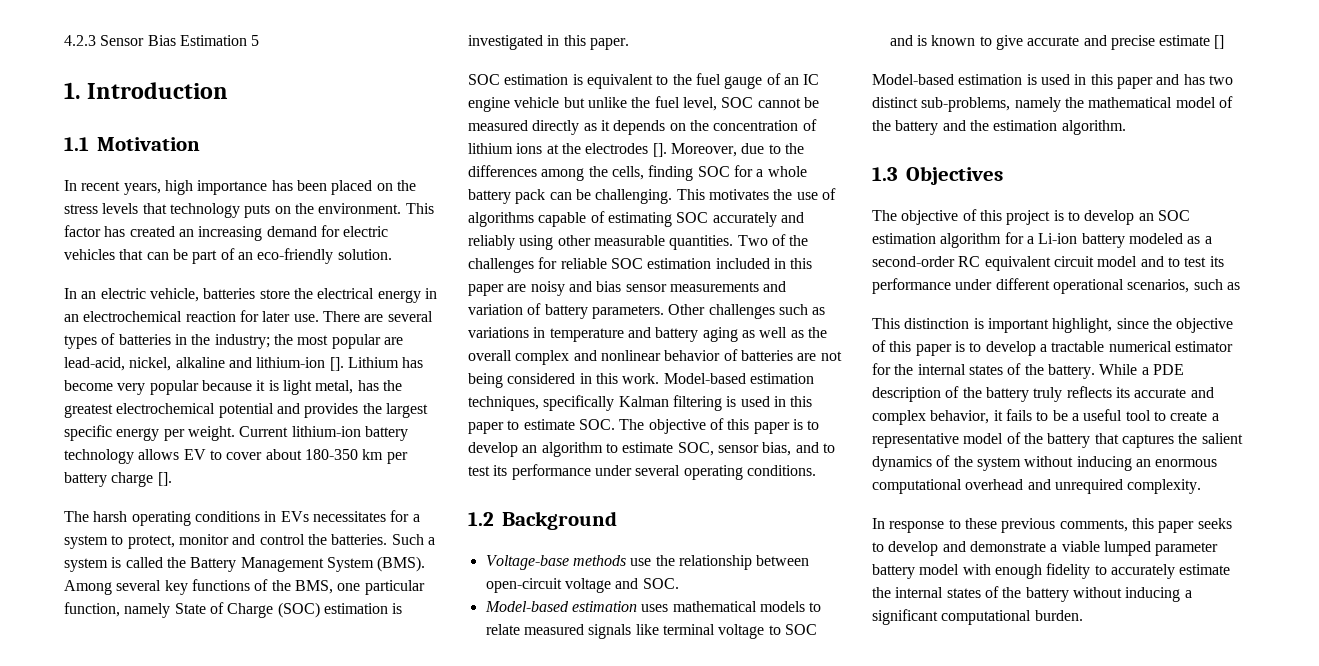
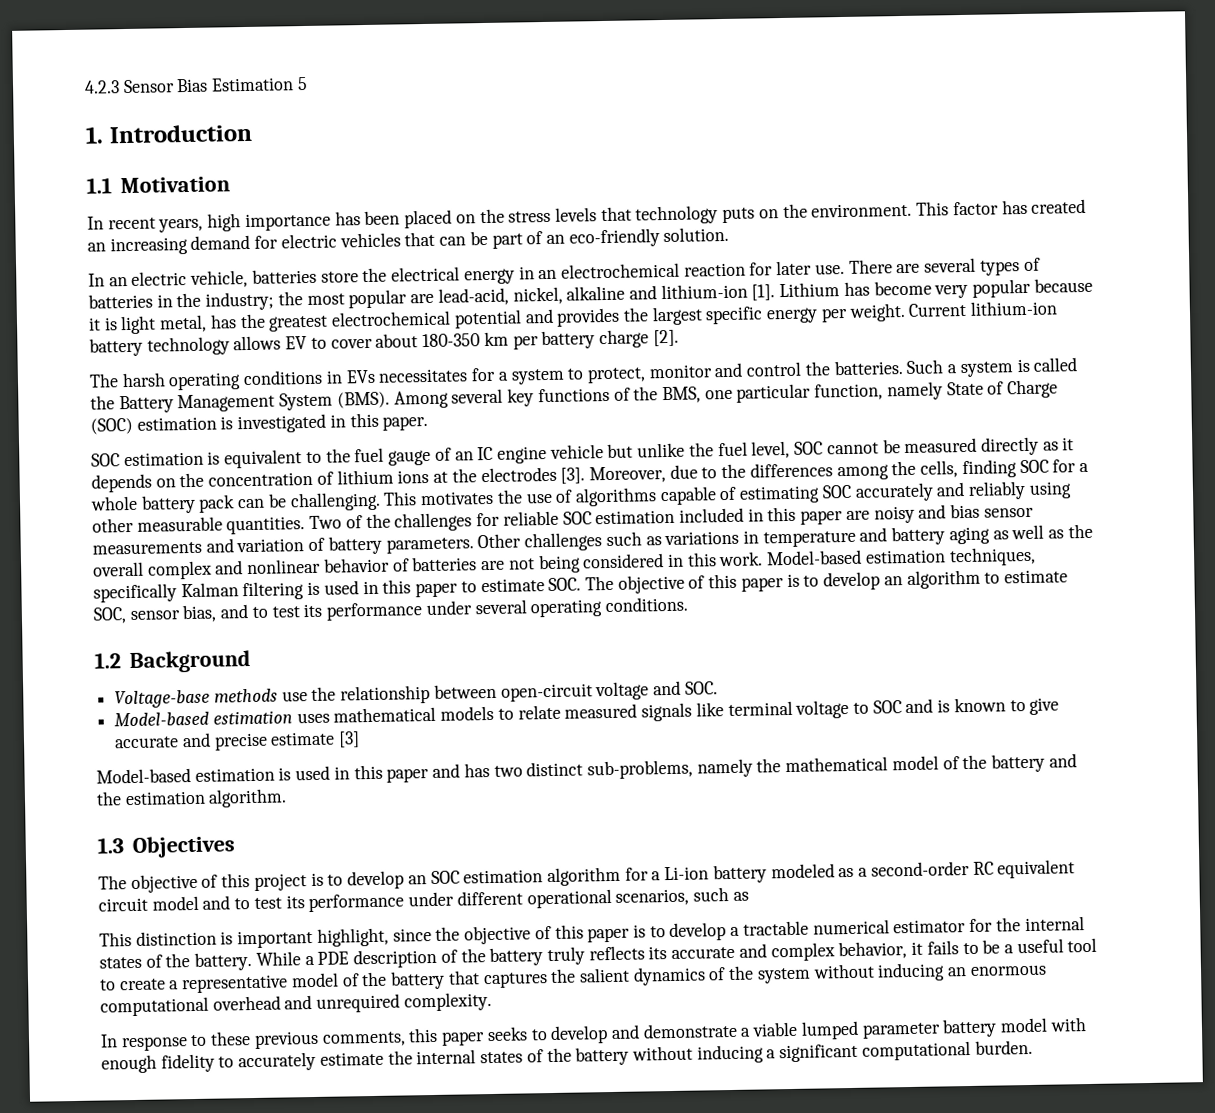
[329,357,344,371] []. -> [751,284,776,301] [1].
[157,472,172,486] []. -> [652,329,679,347] [2].
[652,143,667,157] []. -> [560,467,586,484] [3].
[1214,35,1225,49] [] -> [338,731,361,748] [3]

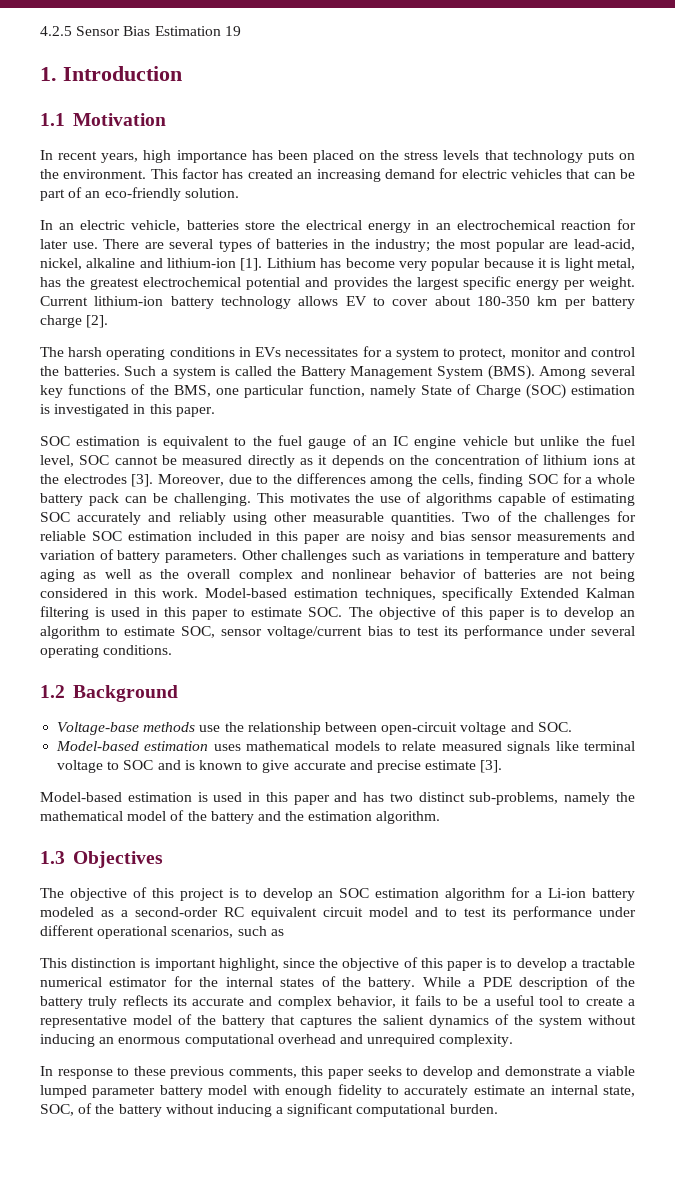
[84,80,120,94] 4.2.3 -> [40,26,72,36] 4.2.5
[296,76,308,91] 5 -> [224,26,241,36] 19
(177, 593) none -> [520,588,580,598] Extended
[182,604,249,623] bias, and -> [267,626,393,639] voltage/current bias
[338,731,361,748] [3] -> [480,760,503,773] [3].
[387,1049,524,1065] the internal states -> [530,1085,635,1097] [40,1104,74,1116] an internal state, SOC,

